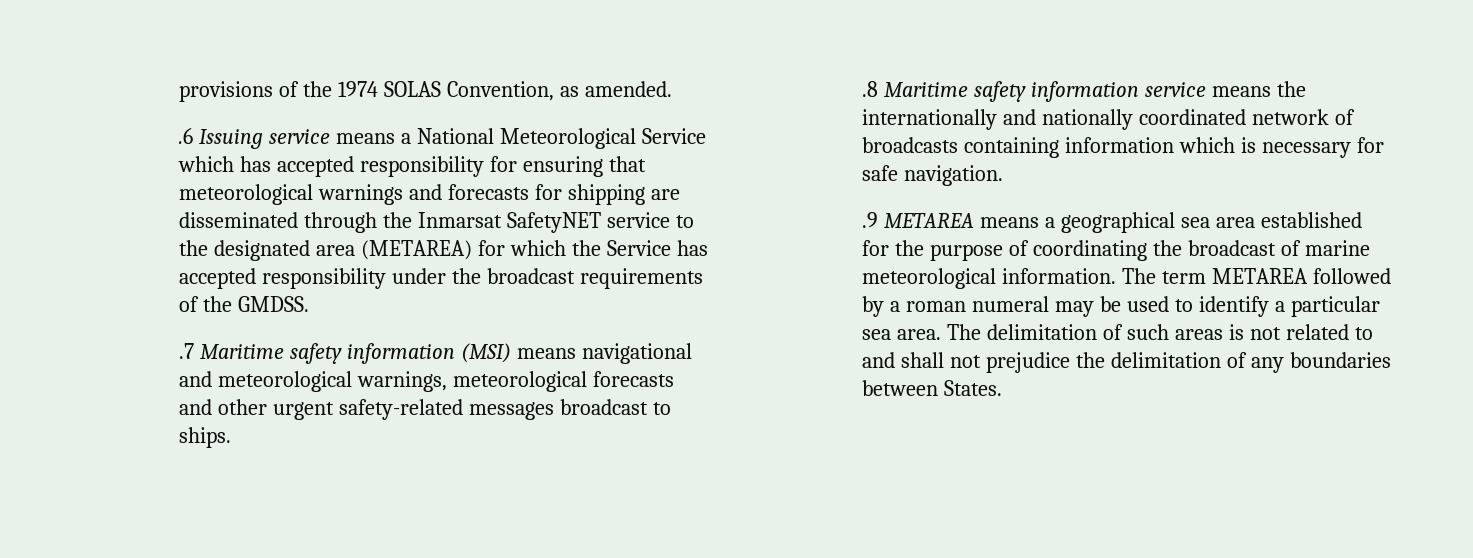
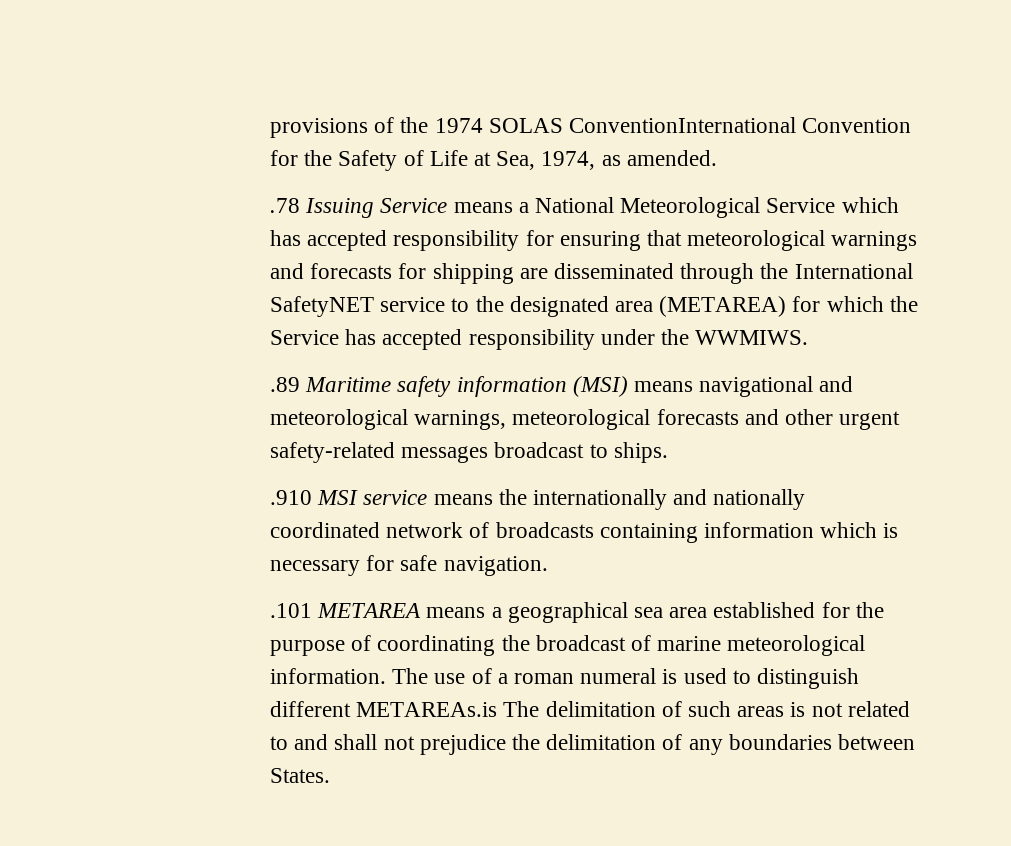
[447,81,555,101] Convention, -> [569,117,912,133] [270,150,596,171] ConventionInternational Convention for the Safety of Life at Sea, 1974,
[179,128,331,149] .6 Issuing service -> [270,198,448,218] .78 Issuing Service
[418,212,503,228] Inmarsat -> [794,263,913,279] International
[487,268,704,289] [179,296,310,312] [179,343,195,359] broadcast requirements of the GMDSS. // .7 -> [695,330,809,345] [270,377,301,392] WWMIWS. // .89
[862,81,1140,102] .8 Maritime safety information -> [270,490,359,505] .910 MSI
[862,212,879,228] .9 -> [270,603,313,618] .101
[1162,268,1392,284] [862,296,1380,317] [862,329,942,340] term METAREA followed by a roman numeral may be used to identify a particular sea area. -> [434,668,860,689] [270,701,498,717] use of a roman numeral is used to distinguish different METAREAs.is

